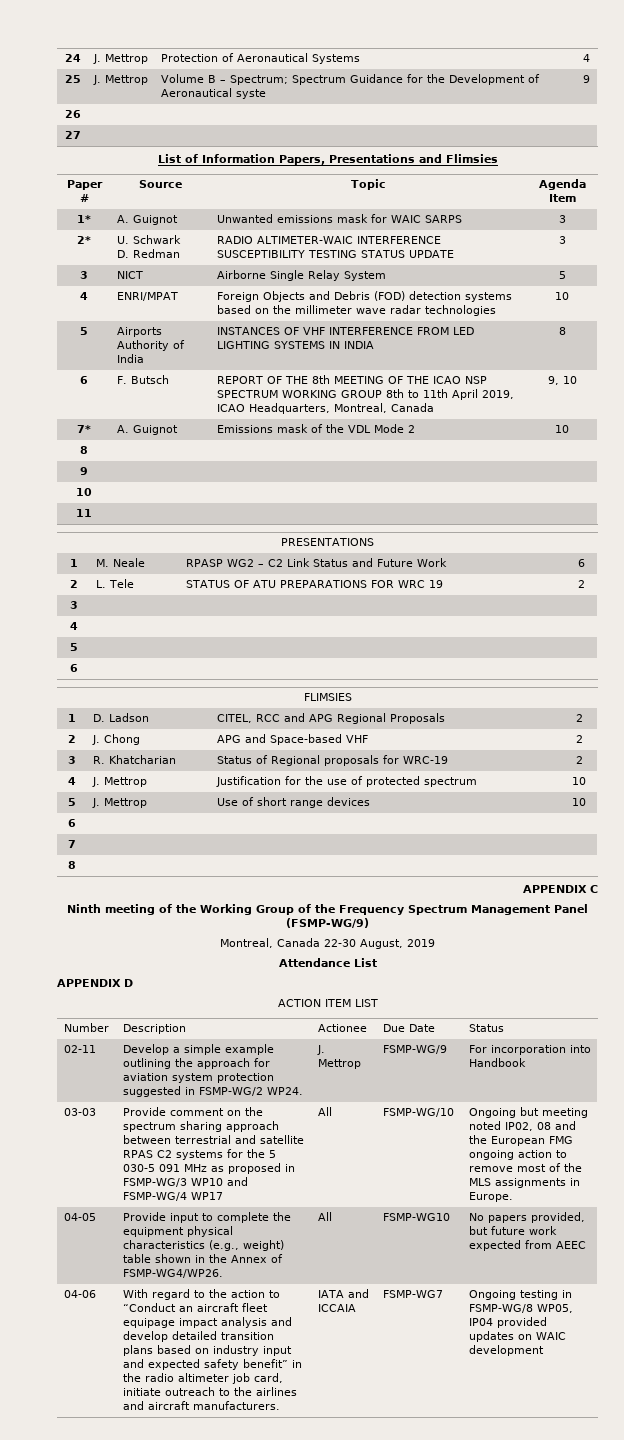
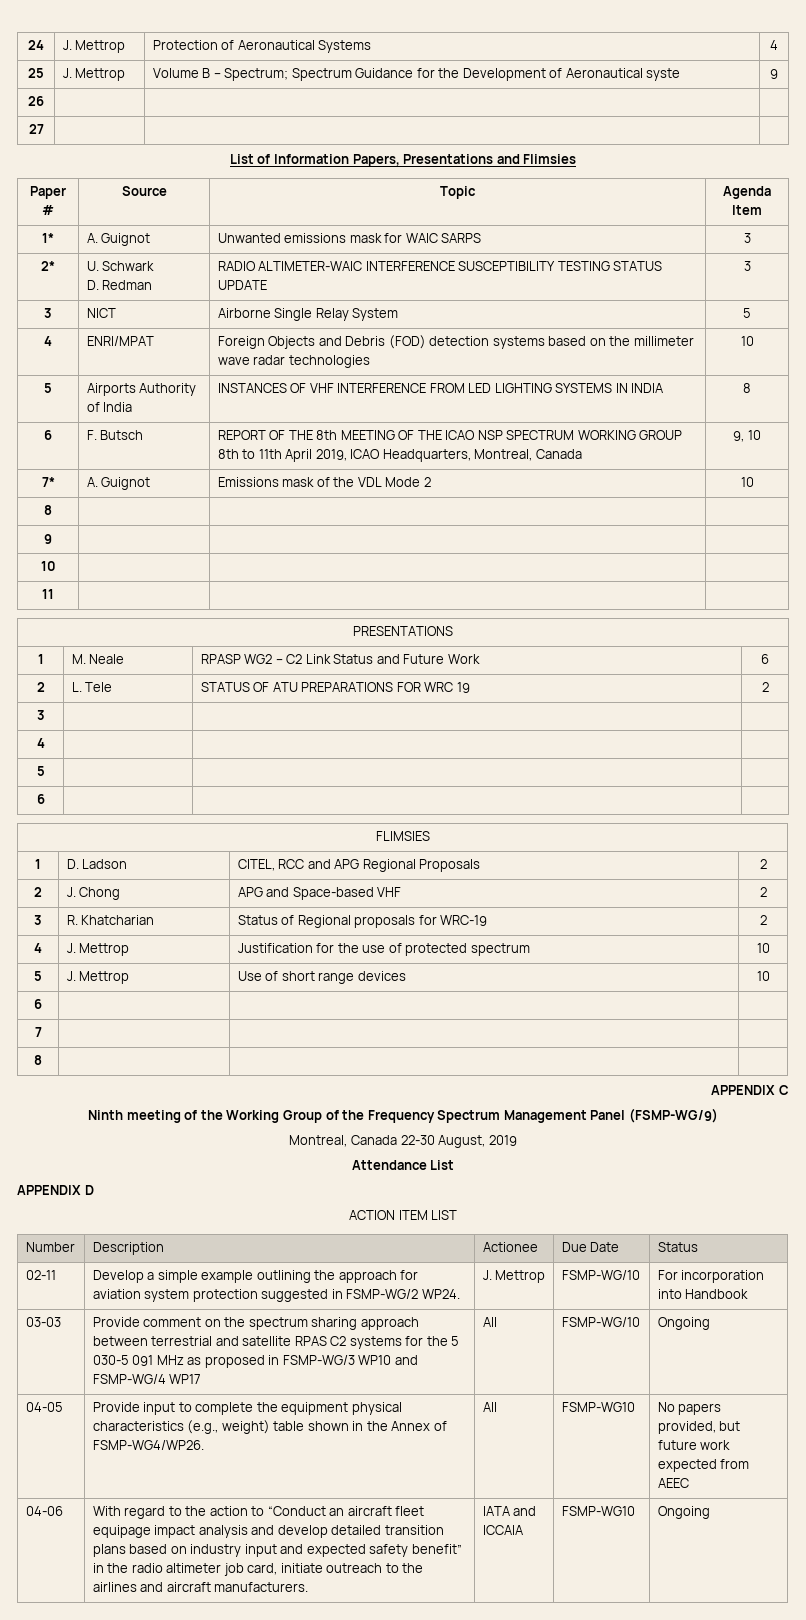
[382,1045,447,1054] FSMP-WG/9 -> [561,1270,640,1280] FSMP-WG/10
[519,1107,588,1118] [468,1121,576,1131] [468,1135,573,1146] [468,1150,567,1160] [468,1163,582,1172] [468,1178,580,1188] [468,1192,513,1202] but meeting noted IP02, 08 and the European FMG ongoing action to remove most of the MLS assignments in Europe. -> (710, 1323) none
[382,1290,443,1298] [468,1290,572,1300] [468,1304,573,1313] [468,1317,547,1328] [468,1331,566,1342] [468,1345,544,1356] FSMP-WG7 | Ongoing testing in FSMP-WG/8 WP05, IP04 provided updates on WAIC development -> [561,1506,635,1516] [657,1506,710,1519] FSMP-WG10 | Ongoing

